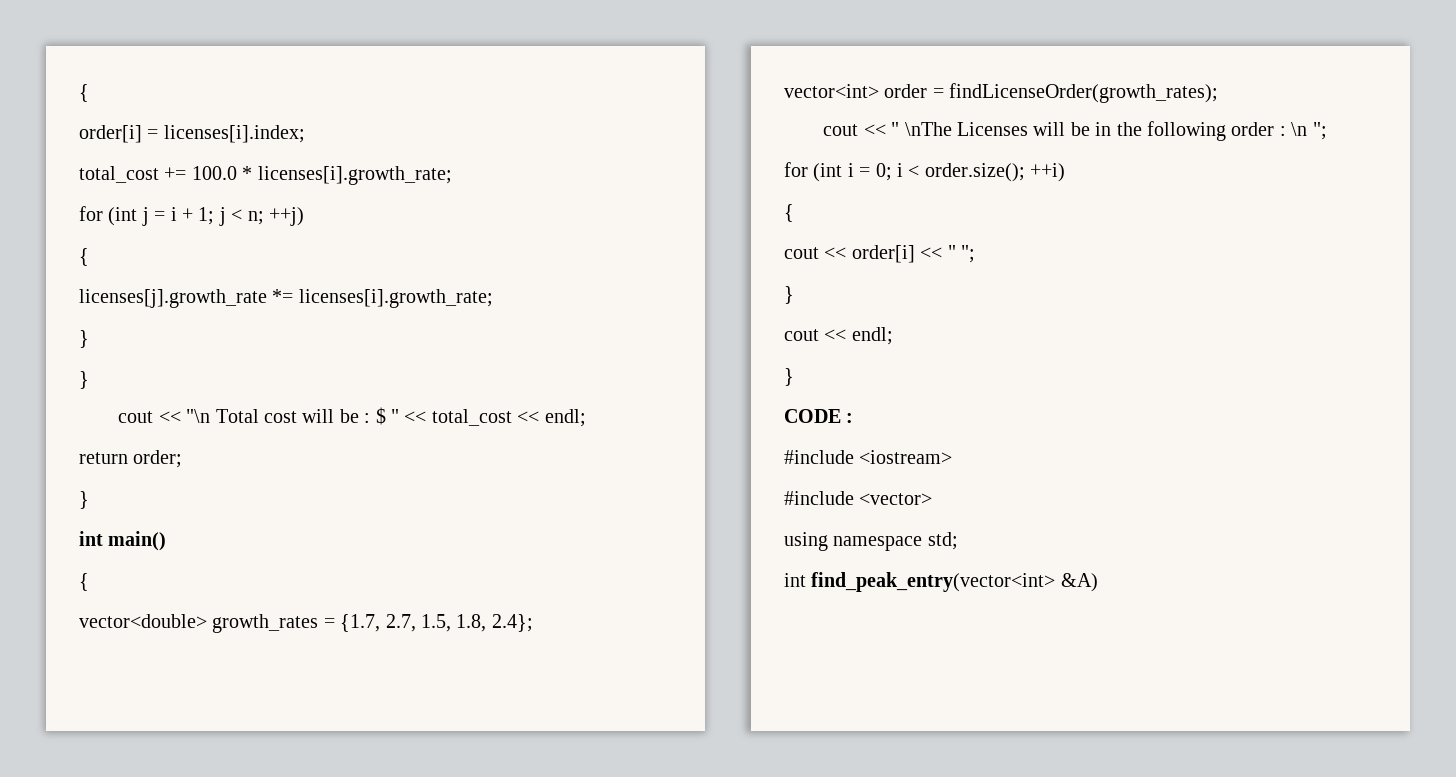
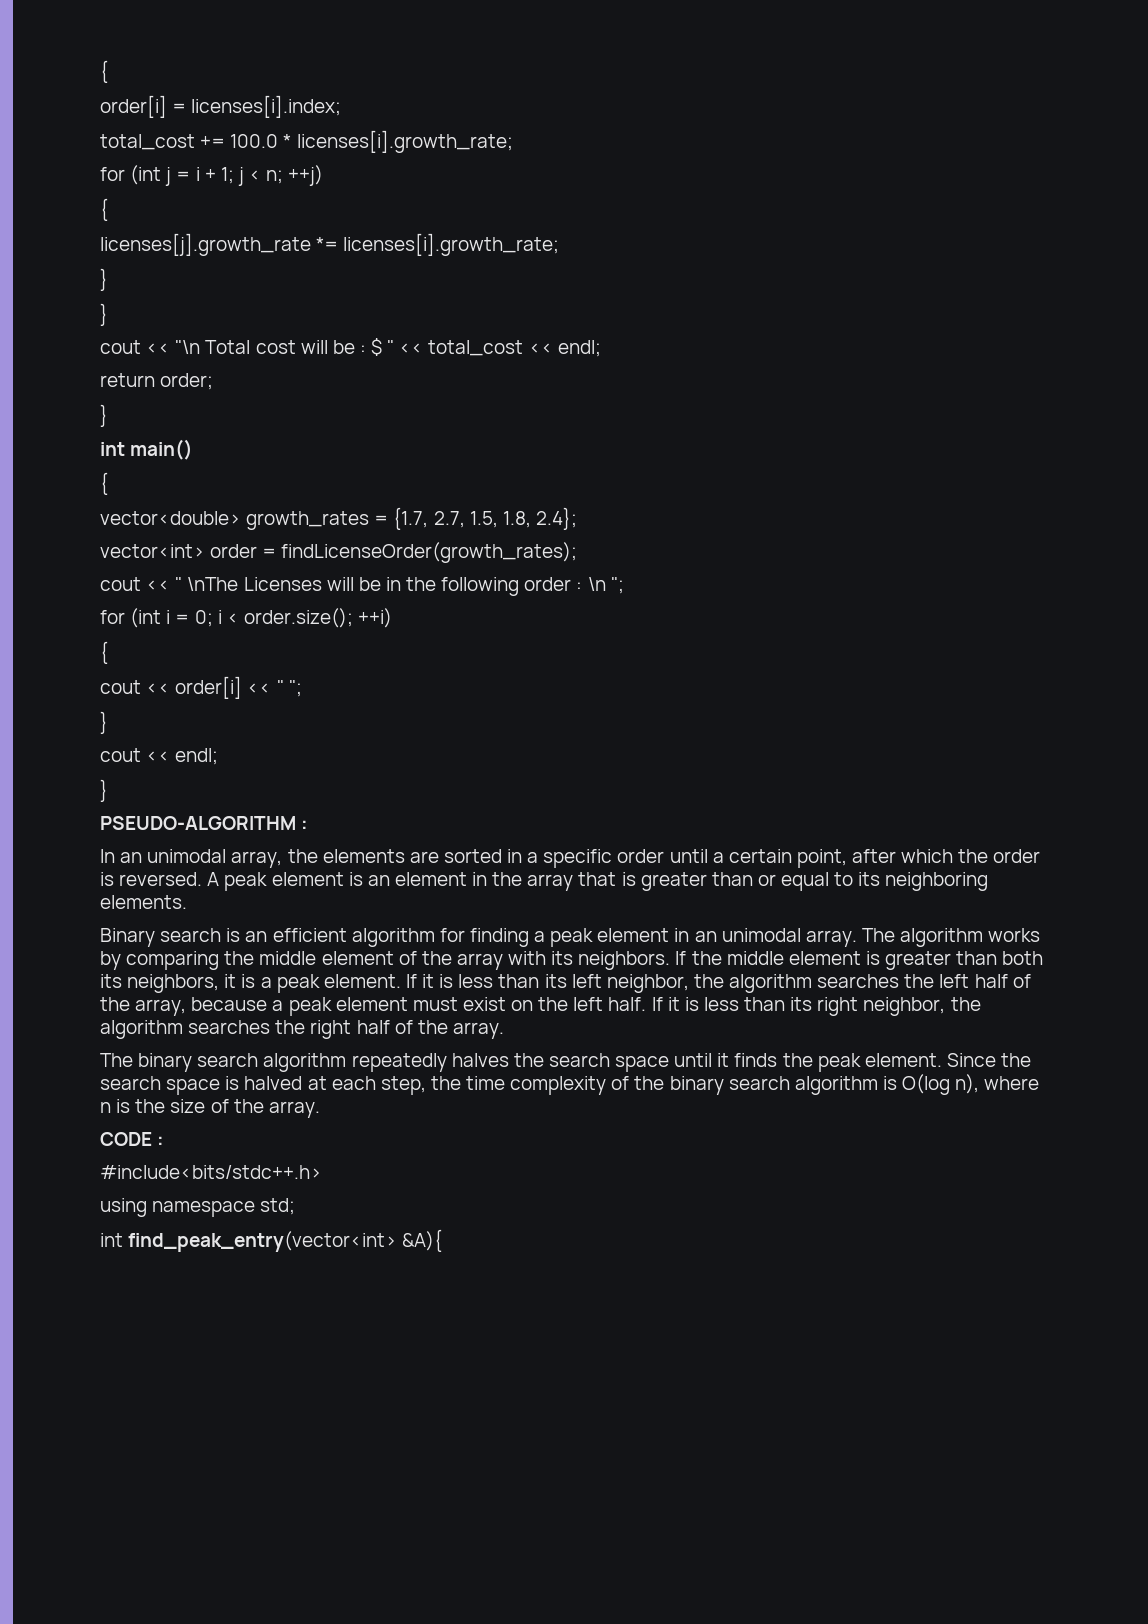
[784,409,854,423] [784,450,953,464] [784,491,933,505] CODE : // #include <iostream> // #include <vector> -> [100,816,309,830] [100,849,1041,868] [100,872,989,891] [100,895,187,909] [100,928,1041,947] [100,951,1044,970] [100,974,1031,993] [100,997,981,1016] [100,1020,504,1039] [100,1053,1032,1072] [100,1074,1040,1095] [100,1099,320,1118] [100,1132,165,1146] [100,1165,322,1179] PSEUDO-ALGORITHM : // In an unimodal array, the elements are sorted in a specific order until a certain point, after which the order is reversed. A peak element is an element in the array that is greater than or equal to its neighboring elements. // Binary search is an efficient algorithm for finding a peak element in an unimodal array. The algorithm works by comparing the middle element of the array with its neighbors. If the middle element is greater than both its neighbors, it is a peak element. If it is less than its left neighbor, the algorithm searches the left half of the array, because a peak element must exist on the left half. If it is less than its right neighbor, the algorithm searches the right half of the array. // The binary search algorithm repeatedly halves the search space until it finds the peak element. Since the search space is halved at each step, the time complexity of the binary search algorithm is O(log n), where n is the size of the array. // CODE : // #include<bits/stdc++.h>
[1060,573,1098,592] &A) -> [402,1229,443,1252] &A){

